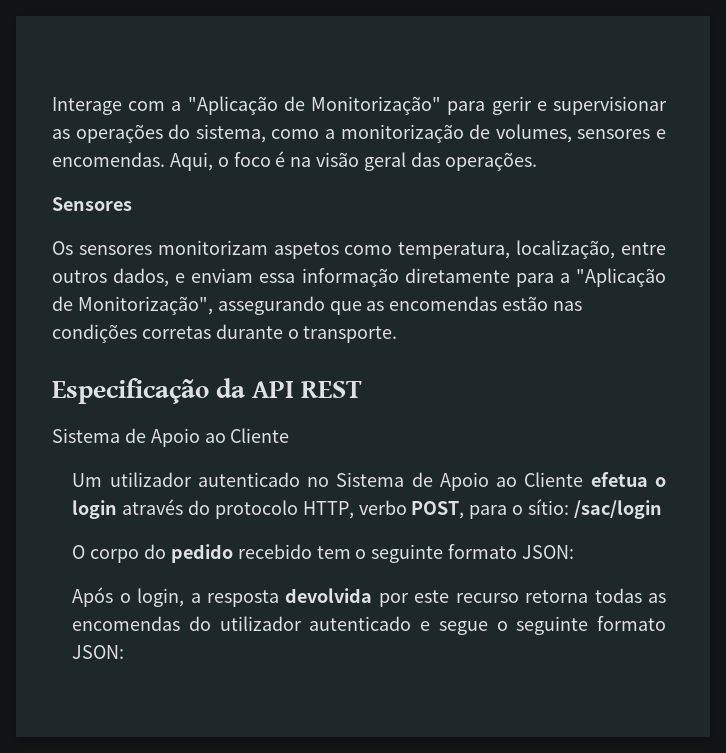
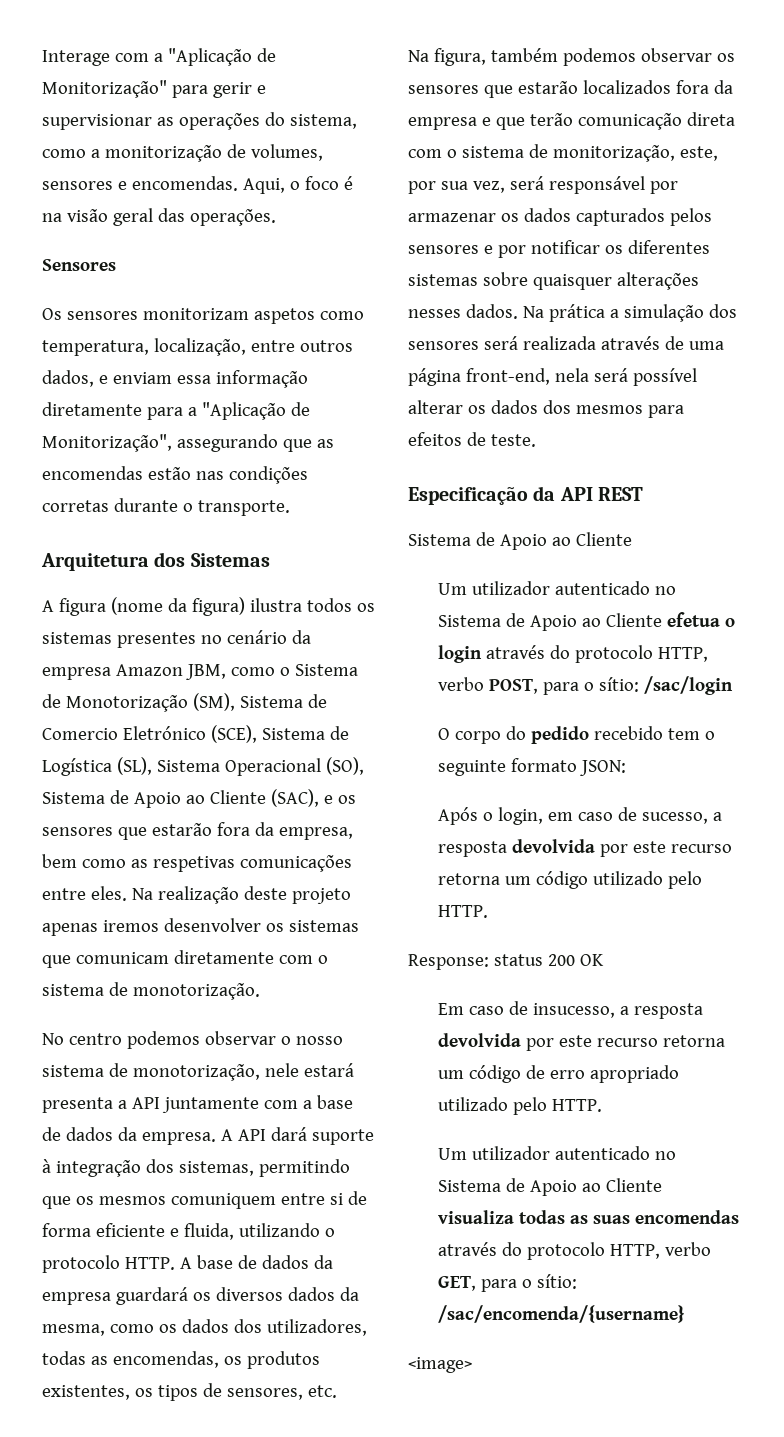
(398, 334) none -> [41,552,270,571] [42,597,375,616] [42,630,311,648] [42,664,358,680] [42,693,327,712] [42,725,349,743] [42,757,364,776] [42,789,356,808] [42,822,353,840] [42,854,352,872] [42,886,351,904] [42,918,359,936] [42,950,328,968] [42,982,260,1000] [42,1031,343,1049] [42,1063,354,1081] [42,1095,353,1113] [42,1127,374,1145] [42,1159,350,1177] [42,1191,367,1209] [42,1223,335,1240] [42,1255,333,1273] [42,1287,359,1305] [42,1319,367,1336] [42,1351,320,1369] [42,1383,337,1401] [408,48,735,66] [408,80,733,98] [408,112,735,130] [408,144,718,162] [408,176,678,194] [408,208,712,226] [408,240,710,258] [408,272,699,290] [408,304,737,322] [408,336,724,350] [408,368,697,386] [408,400,684,418] [408,432,536,447] // Arquitetura dos Sistemas // A figura (nome da figura) ilustra todos os sistemas presentes no cenário da empresa Amazon JBM, como o Sistema de Monotorização (SM), Sistema de Comercio Eletrónico (SCE), Sistema de Logística (SL), Sistema Operacional (SO), Sistema de Apoio ao Cliente (SAC), e os sensores que estarão fora da empresa, bem como as respetivas comunicações entre eles. Na realização deste projeto apenas iremos desenvolver os sistemas que comunicam diretamente com o sistema de monotorização. // No centro podemos observar o nosso sistema de monotorização, nele estará presenta a API juntamente com a base de dados da empresa. A API dará suporte à integração dos sistemas, permitindo que os mesmos comuniquem entre si de forma eficiente e fluida, utilizando o protocolo HTTP. A base de dados da empresa guardará os diversos dados da mesma, como os dados dos utilizadores, todas as encomendas, os produtos existentes, os tipos de sensores, etc. // Na figura, também podemos observar os sensores que estarão localizados fora da empresa e que terão comunicação direta com o sistema de monitorização, este, por sua vez, será responsável por armazenar os dados capturados pelos sensores e por notificar os diferentes sistemas sobre quaisquer alterações nesses dados. Na prática a simulação dos sensores será realizada através de uma página front-end, nela será possível alterar os dados dos mesmos para efeitos de teste.
[190,588,666,607] [72,616,666,635] [72,645,125,659] a resposta devolvida por este recurso retorna todas as encomendas do utilizador autenticado e segue o seguinte formato JSON: -> [547,807,722,824] [437,839,732,857] [437,871,702,889] [437,905,488,918] [408,954,604,970] [437,1001,703,1019] [437,1033,725,1051] [437,1065,679,1083] [437,1097,602,1115] [437,1146,676,1160] [437,1178,662,1196] [437,1210,739,1224] [437,1242,711,1260] [437,1274,577,1292] [437,1305,685,1323] [408,1357,472,1373] em caso de sucesso, a resposta devolvida por este recurso retorna um código utilizado pelo HTTP. // Response: status 200 OK // Em caso de insucesso, a resposta devolvida por este recurso retorna um código de erro apropriado utilizado pelo HTTP. // Um utilizador autenticado no Sistema de Apoio ao Cliente visualiza todas as suas encomendas através do protocolo HTTP, verbo GET, para o sítio: /sac/encomenda/{username} // <image>

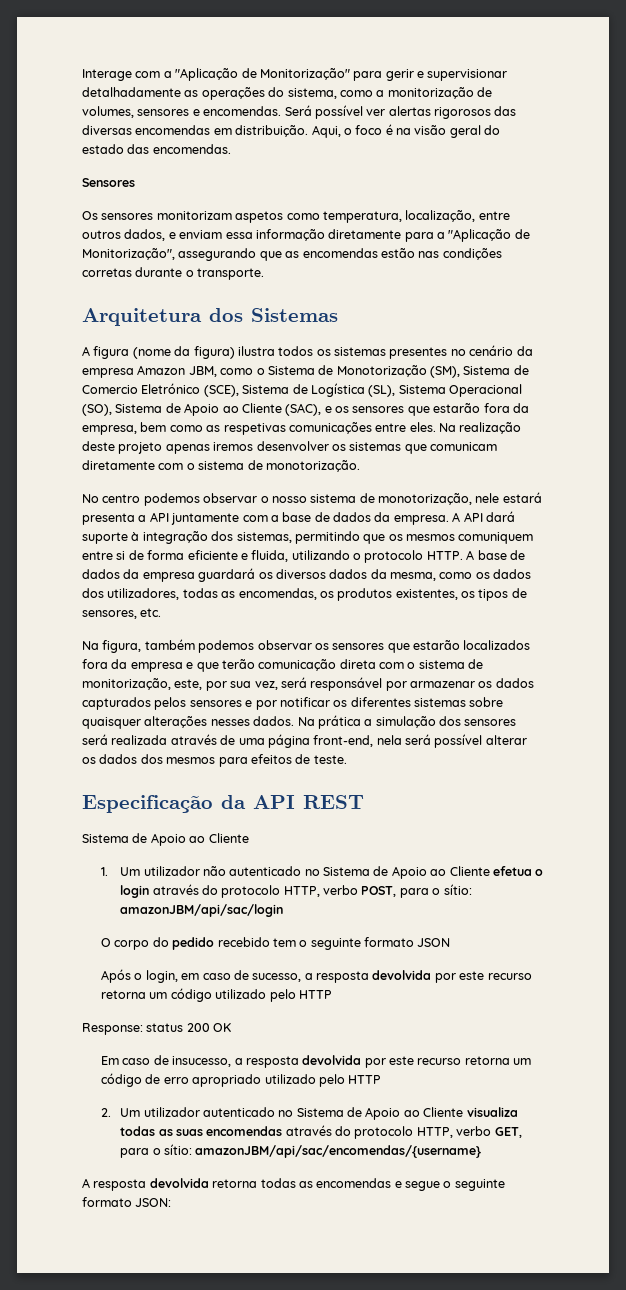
(152, 122) none -> [82,87,181,97] detalhadamente
(238, 183) none -> [284,105,517,119] [82,125,309,137] Será possível ver alertas rigorosos das diversas encomendas em distribuição.
[157,208,276,226] das operações. -> [484,125,501,135] [82,144,231,154] do estado das encomendas.
[437,581,550,595] Um utilizador -> [101,866,226,876] 1. Um utilizador não
[643,676,733,695] /sac/login -> [120,904,284,917] amazonJBM/api/sac/login
[579,760,626,776] JSON: -> [417,938,451,947] JSON
[437,905,488,918] HTTP. -> [298,990,332,999] HTTP
[551,1099,602,1112] HTTP. // -> [348,1075,382,1084] [101,1108,112,1117] HTTP // 2.
[437,1305,685,1323] [408,1357,472,1373] /sac/encomenda/{username} // <image> -> [195,1145,482,1158] [82,1178,505,1191] [82,1197,172,1207] amazonJBM/api/sac/encomendas/{username} // A resposta devolvida retorna todas as encomendas e segue o seguinte formato JSON:

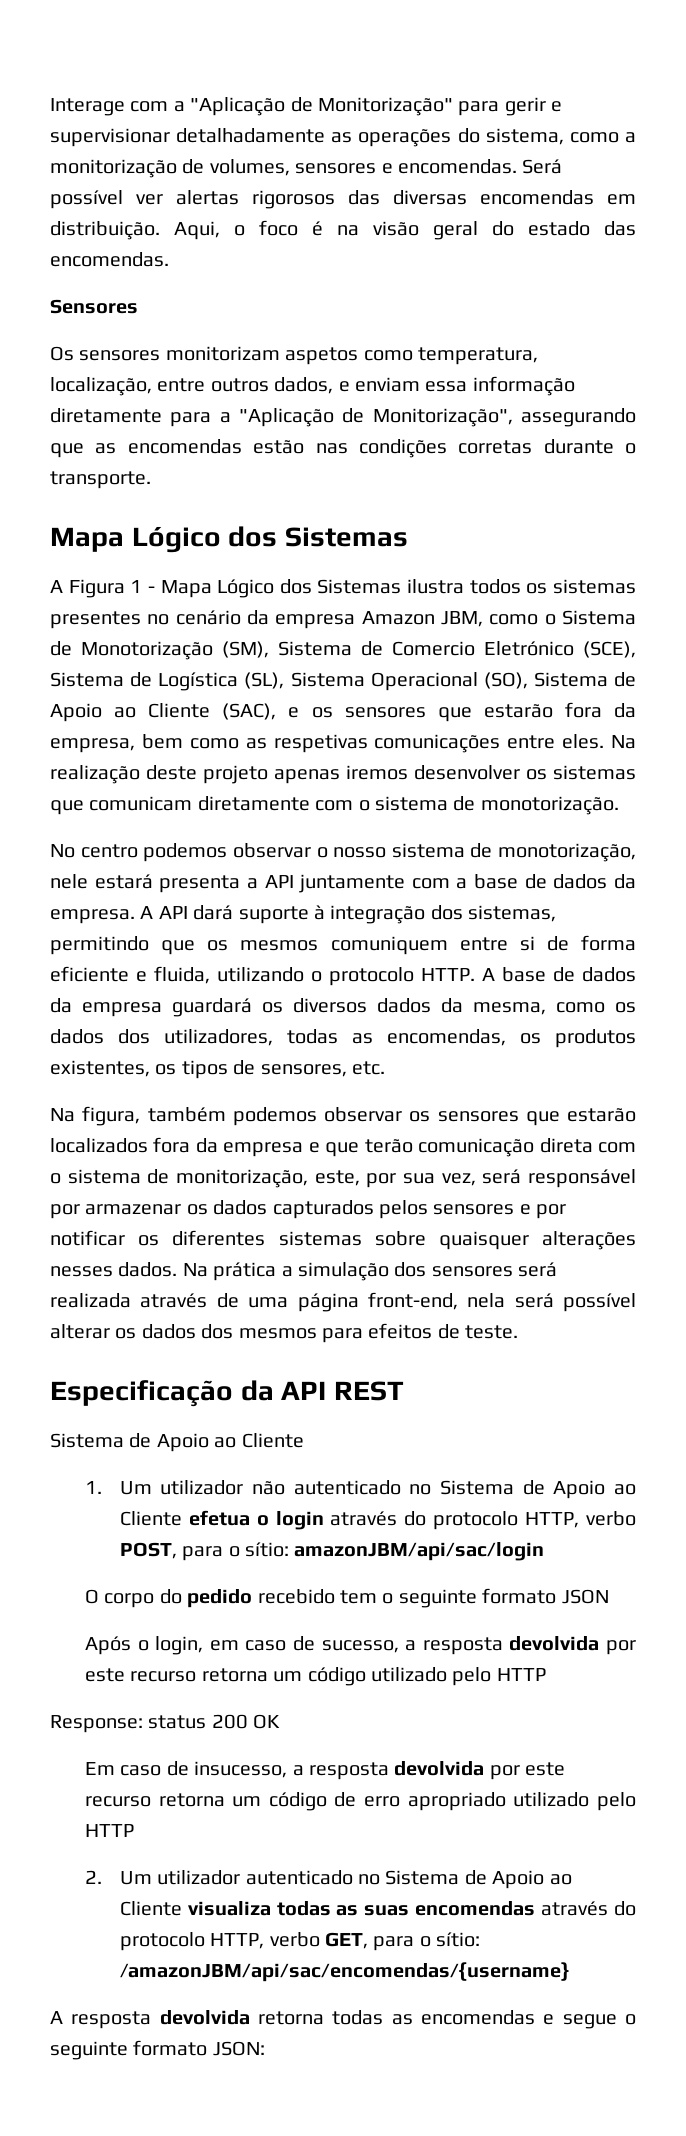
[82,308,202,326] Arquitetura -> [50,526,221,553] Mapa Lógico
[93,346,235,359] figura (nome da figura) -> [68,579,402,598] Figura 1 - Mapa Lógico dos Sistemas
[195,1145,482,1158] amazonJBM/api/sac/encomendas/{username} -> [119,1962,569,1982] /amazonJBM/api/sac/encomendas/{username}

